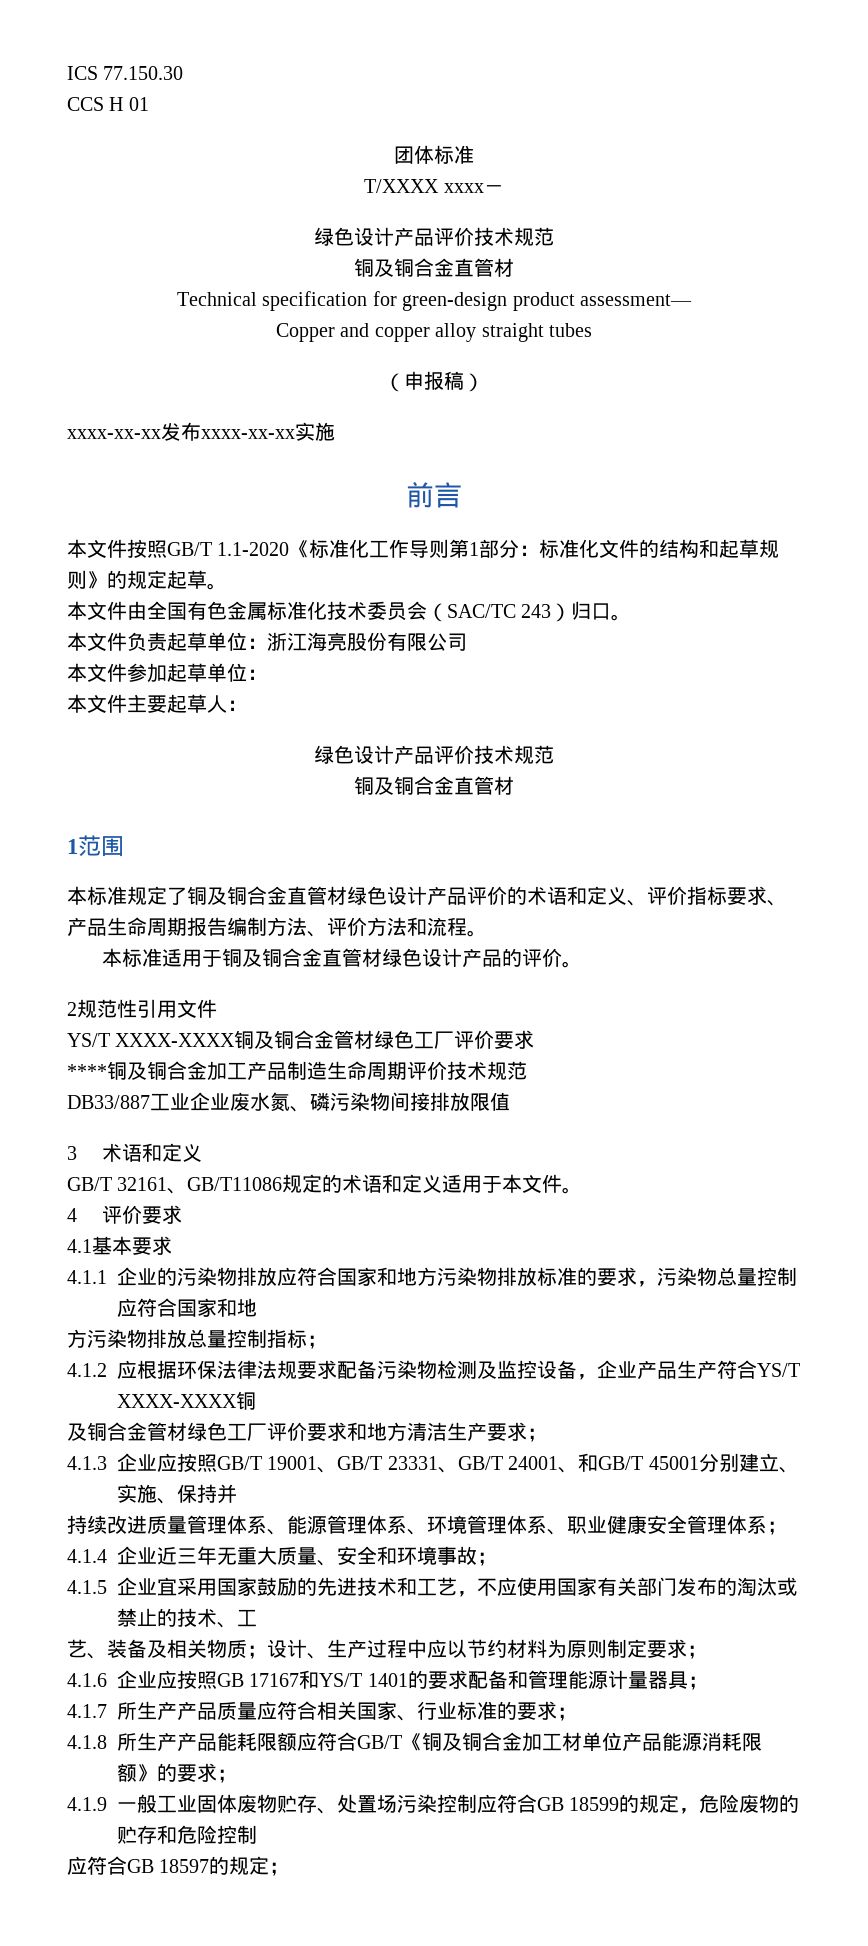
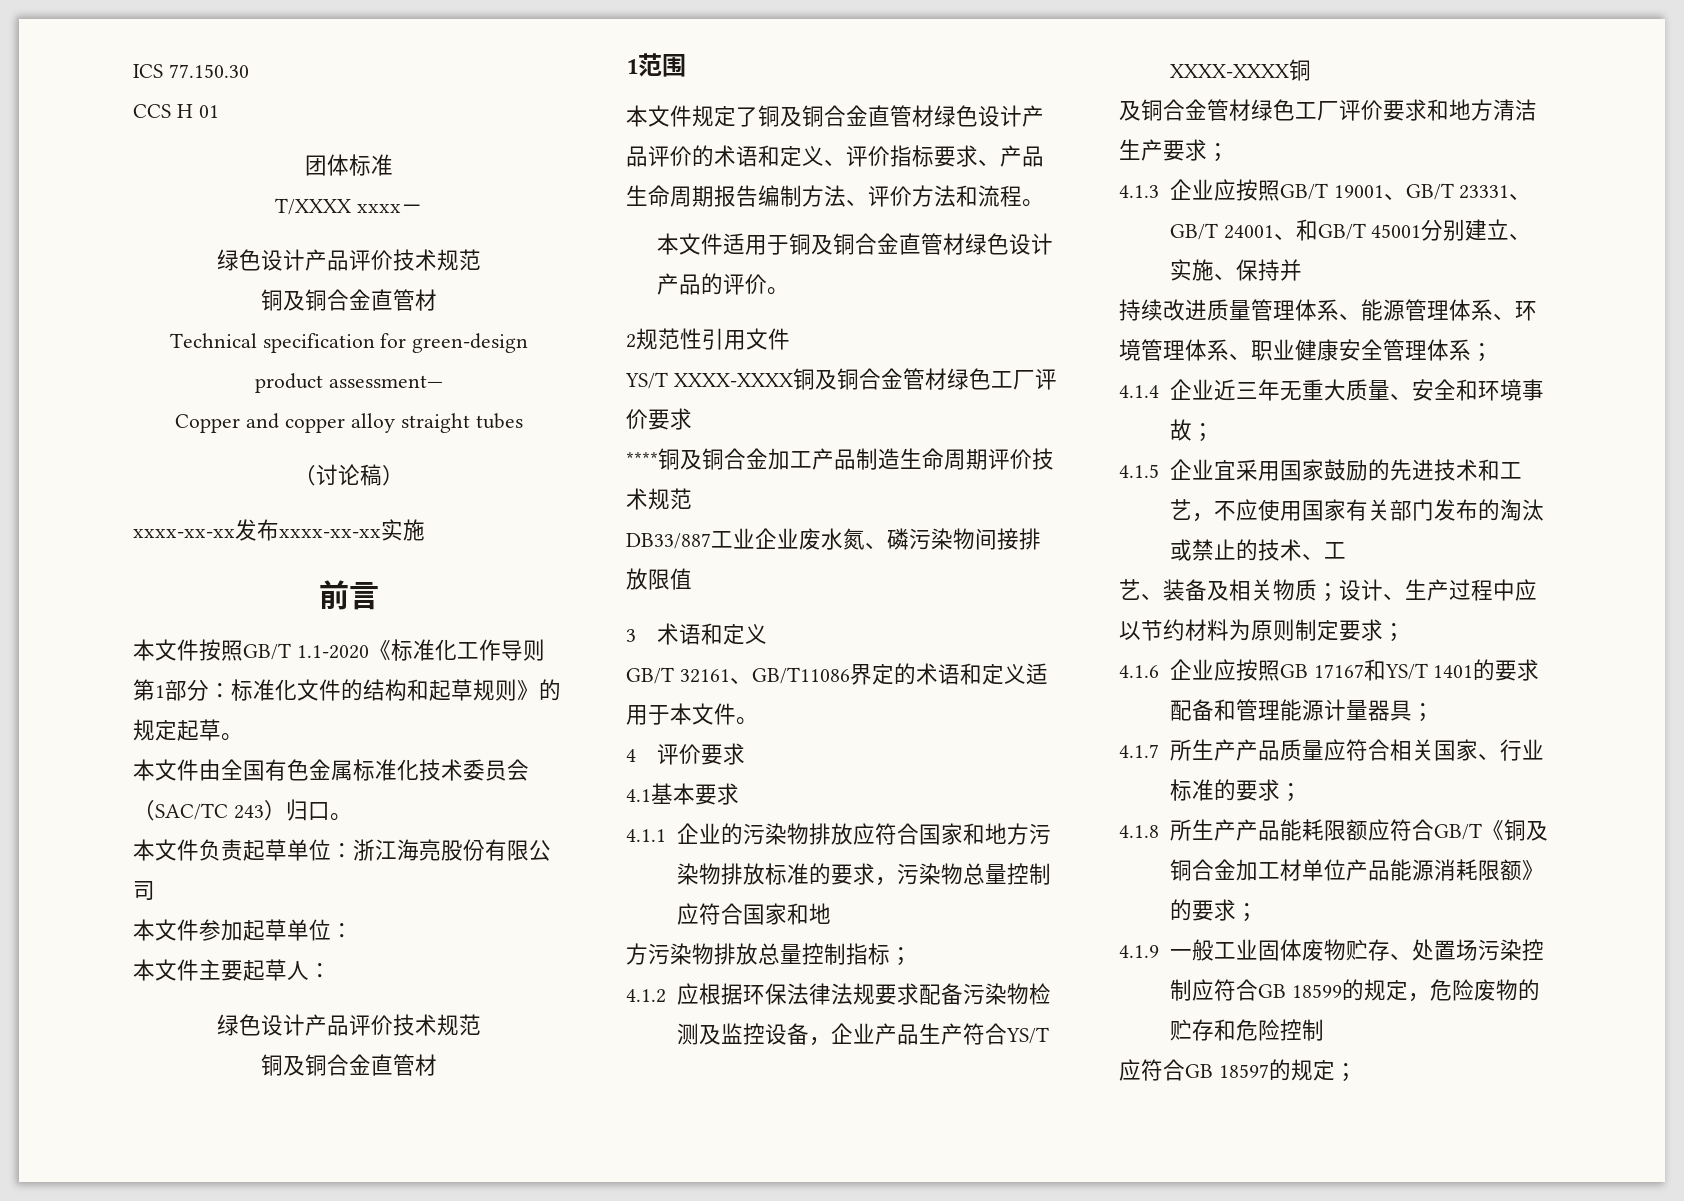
[404,371,444,390] 申报 -> [316,464,360,486] 讨论
[87,886,127,905] 标准 -> [648,105,692,127] 文件
[121,948,162,967] 标准 -> [679,233,724,255] 文件
[282,1174,303,1193] 规 -> [849,664,872,685] 界

